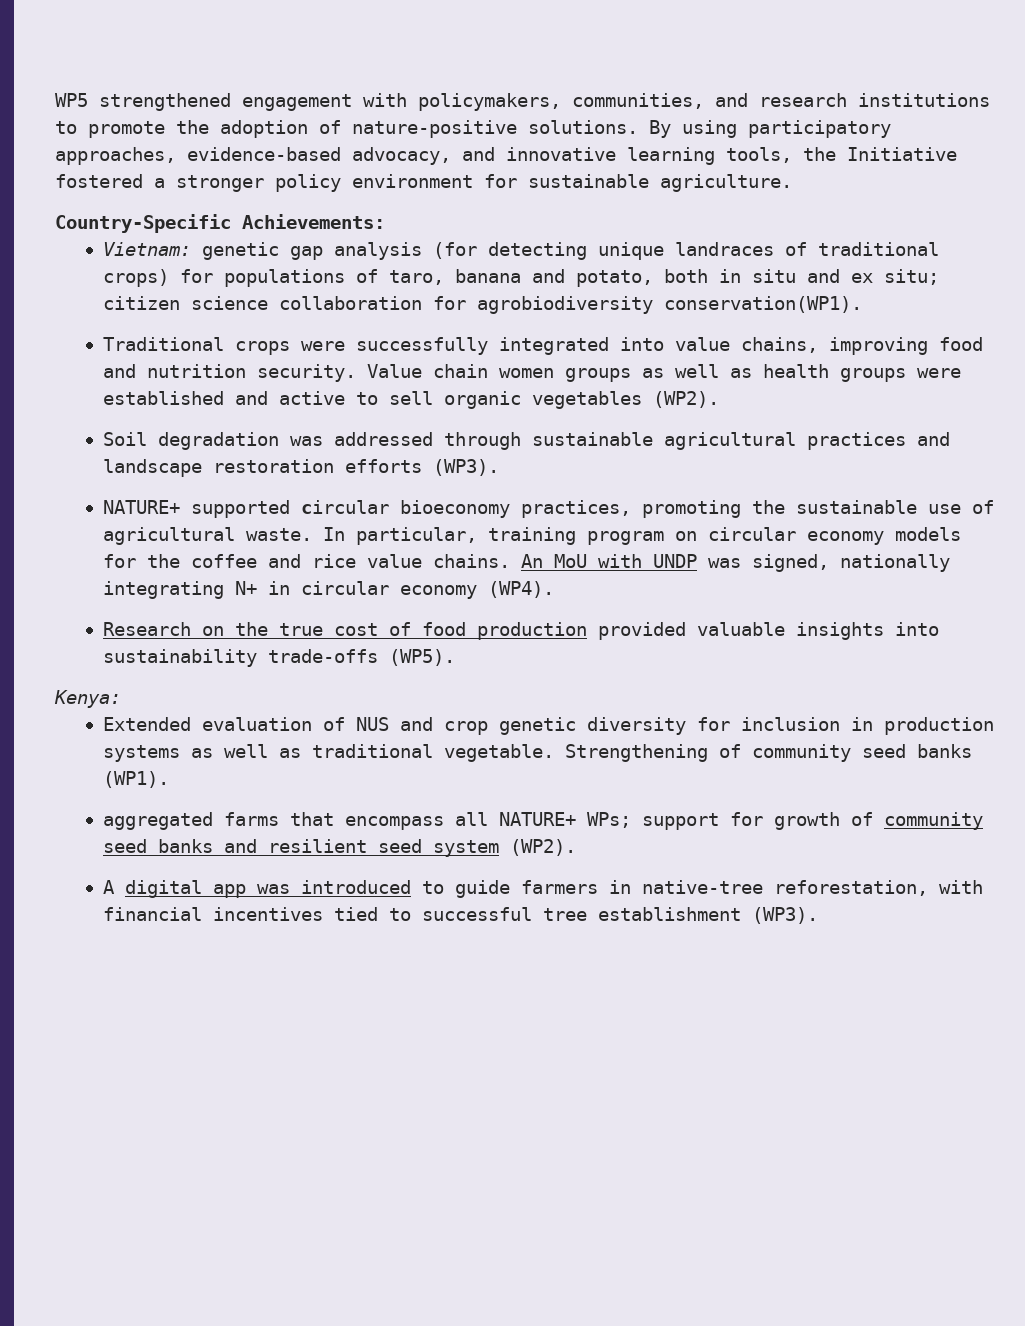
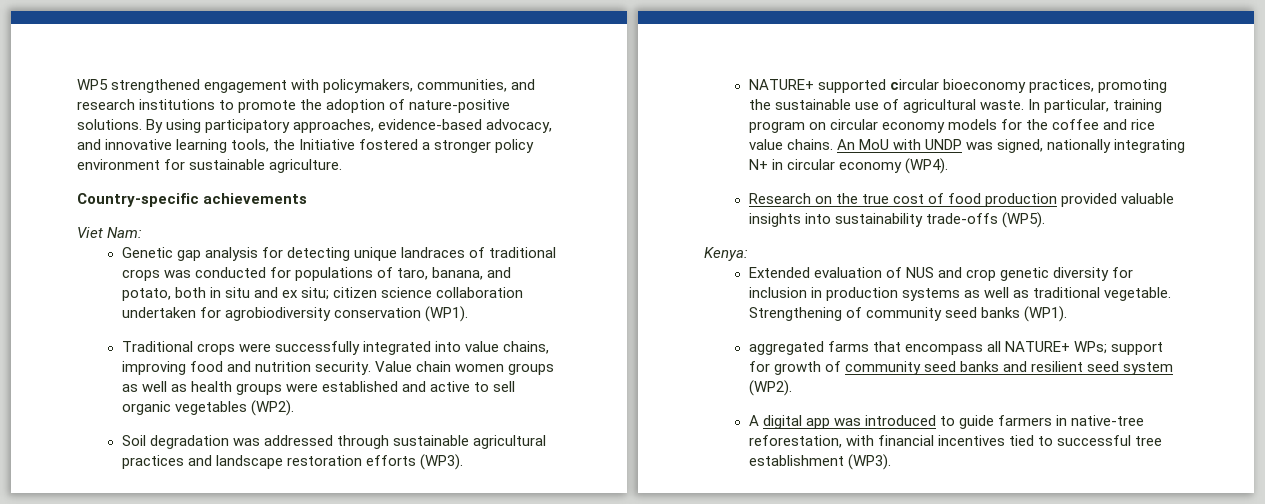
[55,214,385,233] [103,242,280,260] Country-Specific Achievements: // Vietnam: genetic -> [77,193,308,207] [77,227,143,238] [121,247,173,258] Country-specific achievements // Viet Nam: // Genetic
[433,242,478,259] (for -> [261,247,283,258] for
[103,269,170,287] crops) -> [121,267,266,281] crops was conducted
[455,269,522,283] banana -> [432,267,484,280] banana,
(423, 303) none -> [121,307,196,318] undertaken
[664,296,863,313] conservation(WP1). -> [333,306,469,322] conservation (WP1).

